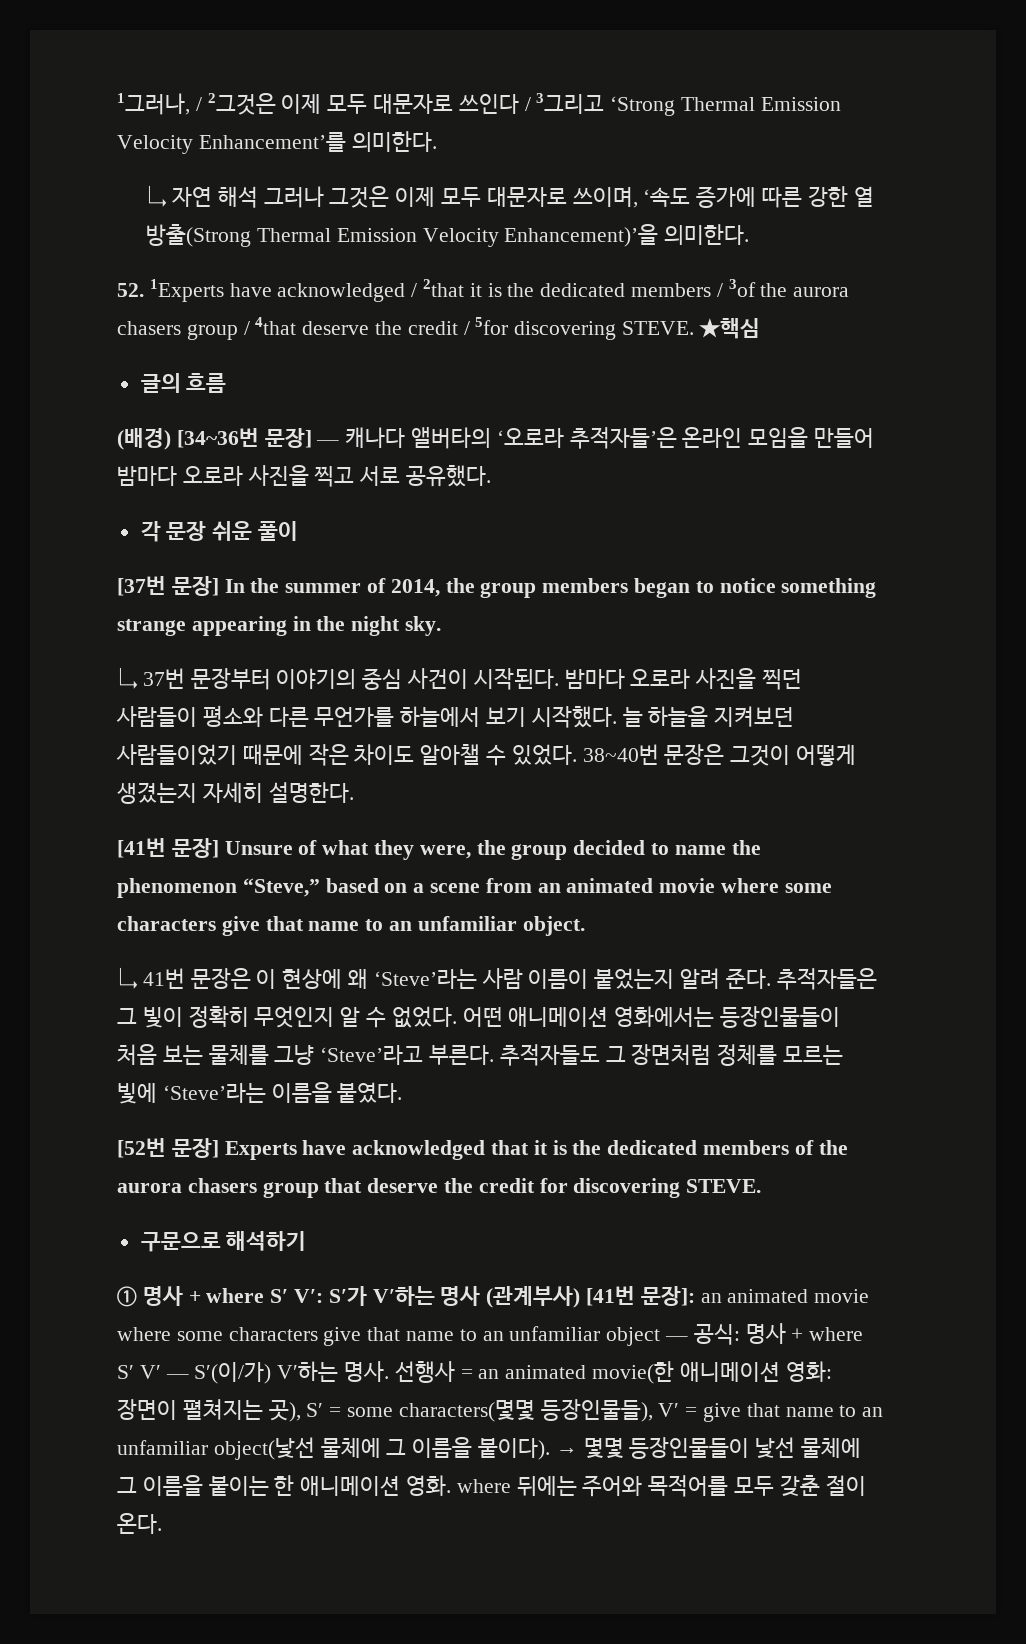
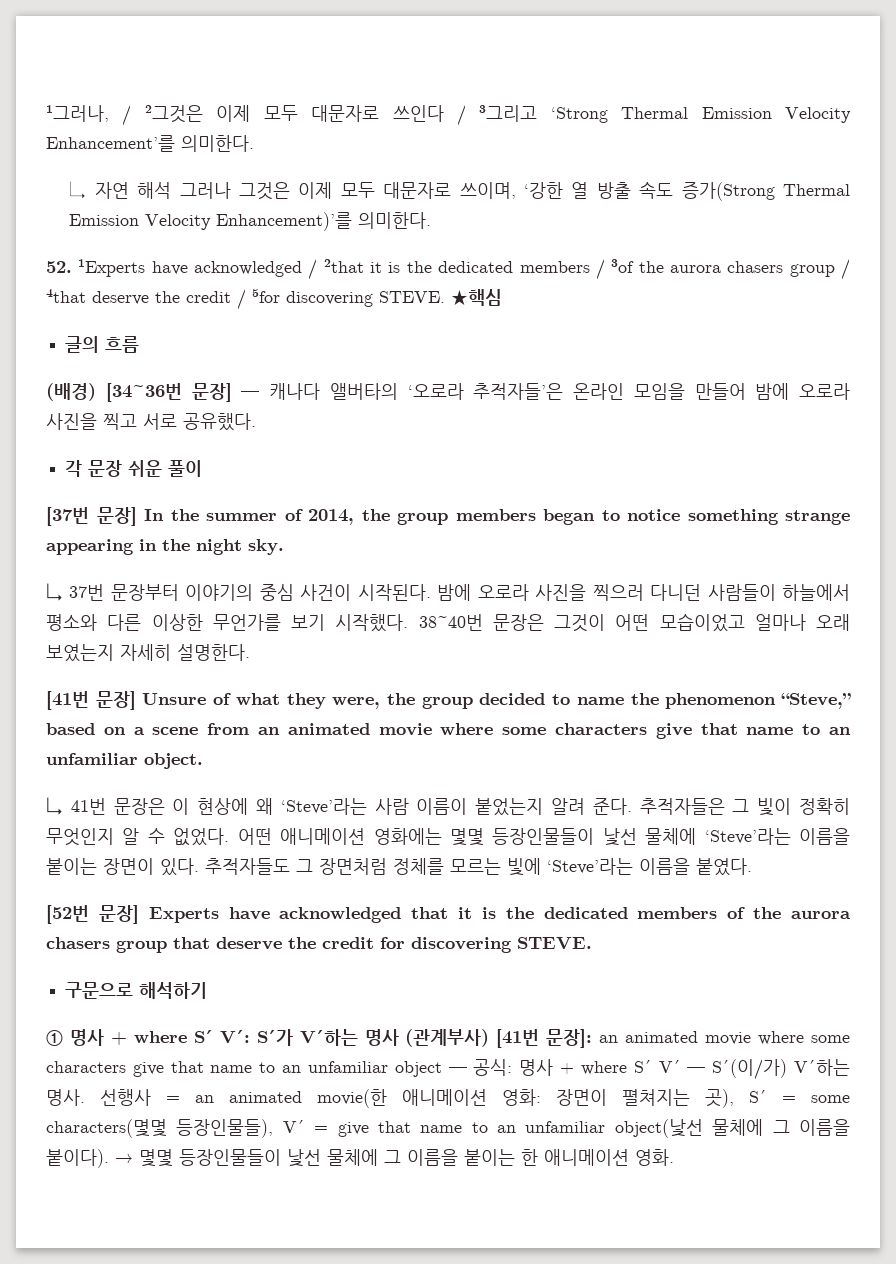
[643,186,874,208] [146,224,659,247] ‘속도 증가에 따른 강한 열 방출(Strong Thermal Emission Velocity Enhancement)’을 -> [523,181,850,201] [69,212,353,231] ‘강한 열 방출 속도 증가(Strong Thermal Emission Velocity Enhancement)’를
[117,466,177,486] 밤마다 -> [755,383,790,400] 밤에
[564,668,803,690] [116,705,795,728] [116,744,857,766] [117,782,197,804] 밤마다 오로라 사진을 찍던 사람들이 평소와 다른 무언가를 하늘에서 보기 시작했다. 늘 하늘을 지켜보던 사람들이었기 때문에 작은 차이도 알아챌 수 있었다. 38~40번 문장은 그것이 어떻게 생겼는지 -> [437,584,850,601] [46,613,850,632] [46,644,114,662] 밤에 오로라 사진을 찍으러 다니던 사람들이 하늘에서 평소와 다른 이상한 무언가를 보기 시작했다. 38~40번 문장은 그것이 어떤 모습이었고 얼마나 오래 보였는지
[614,1006,841,1028] [117,1044,495,1065] 영화에서는 등장인물들이 처음 보는 물체를 그냥 ‘Steve’라고 부른다. -> [373,828,850,846] [46,858,199,876] 영화에는 몇몇 등장인물들이 낯선 물체에 ‘Steve’라는 이름을 붙이는 장면이 있다.
[456,1475,866,1497] [117,1513,162,1534] where 뒤에는 주어와 목적어를 모두 갖춘 절이 온다. -> (674, 1157) none

